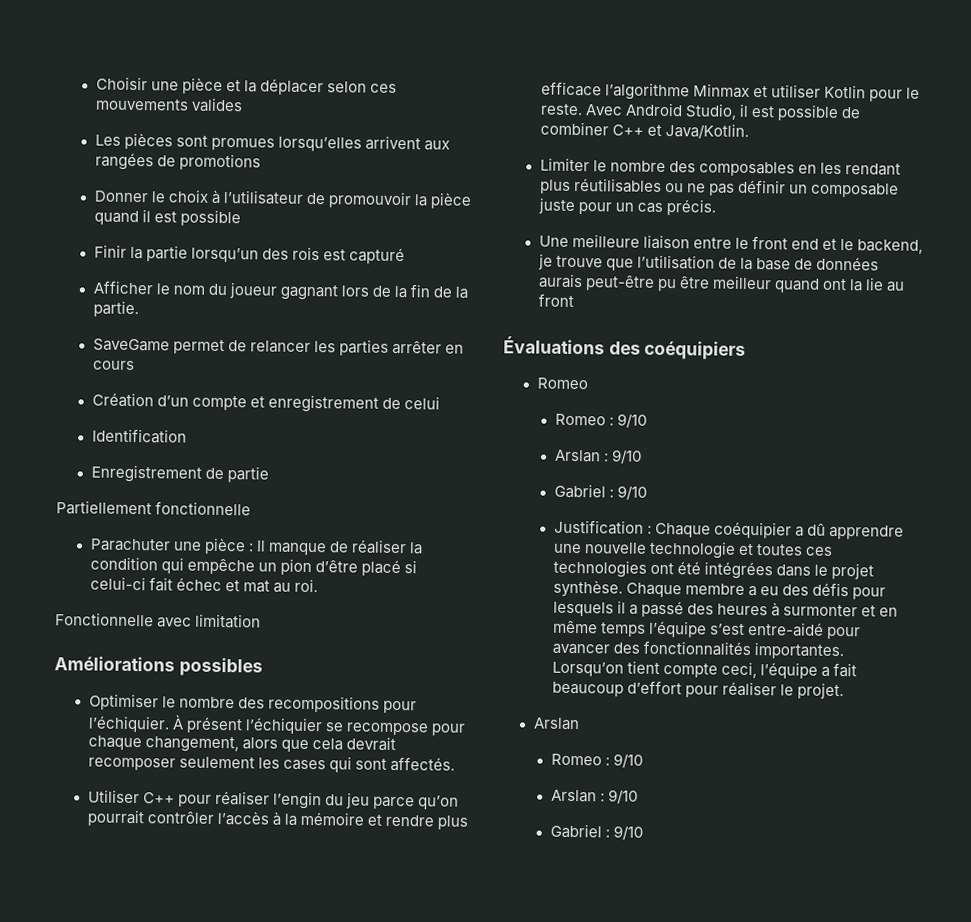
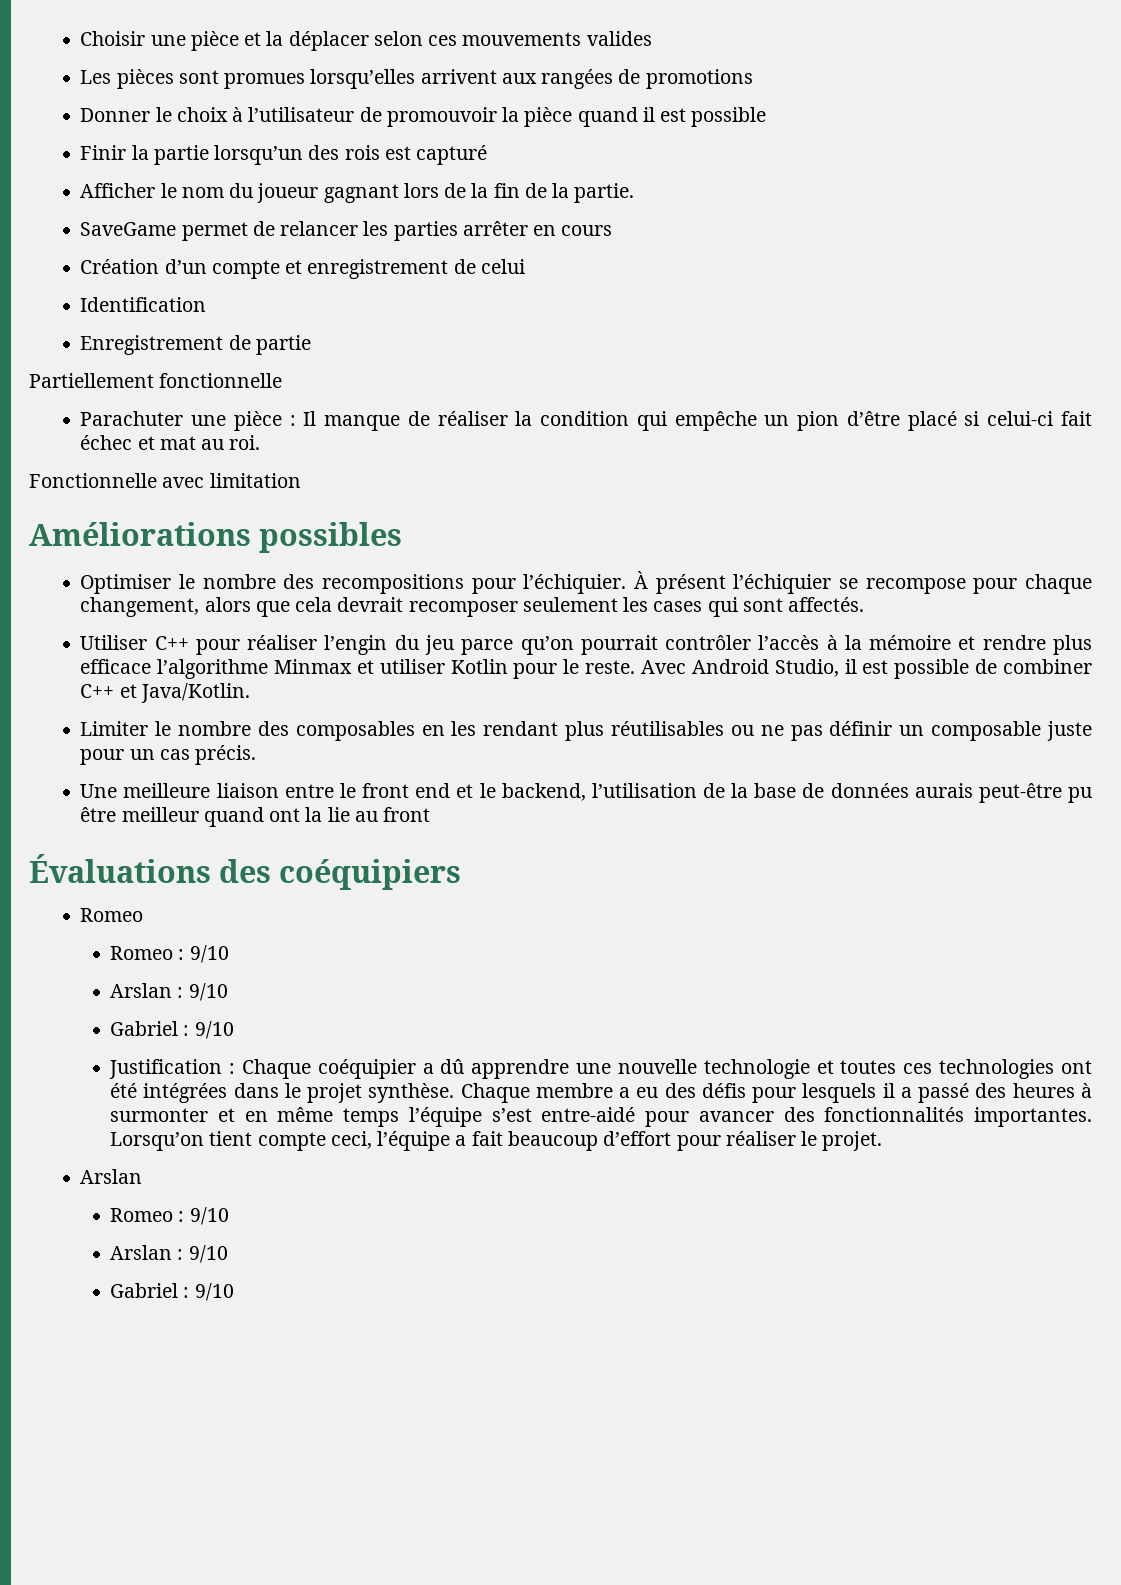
[537,253,634,271] je trouve que -> (586, 792) none

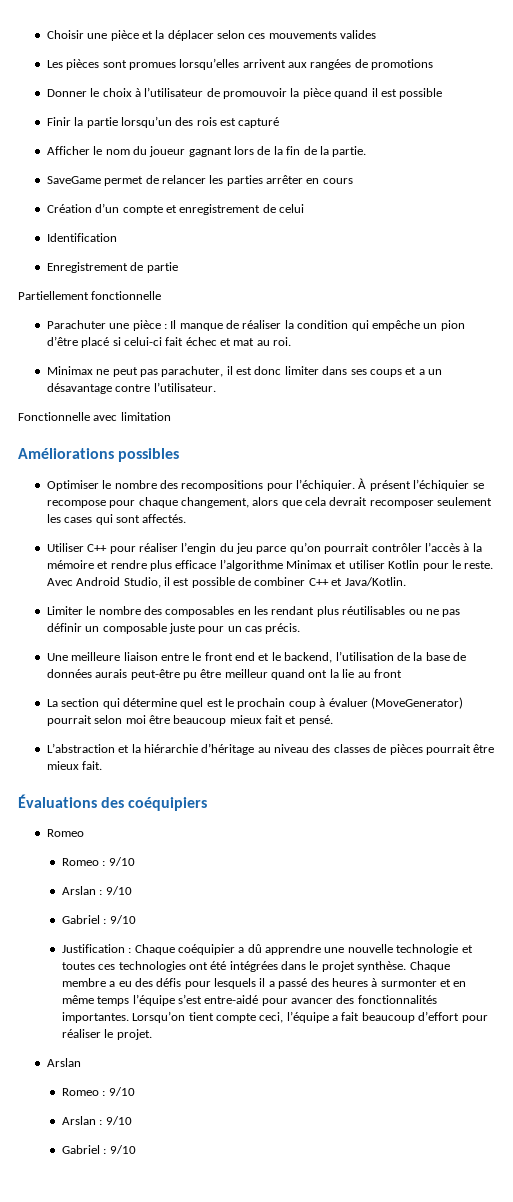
(261, 442) none -> [46,366,442,377] [46,382,216,394] // Minimax ne peut pas parachuter, il est donc limiter dans ses coups et a un désavantage contre l’utilisateur.
[274,659,353,674] Minmax -> [285,560,332,569] Minimax
(431, 814) none -> [46,697,463,709] [46,715,333,726] [46,743,495,755] [46,761,103,770] // La section qui détermine quel est le prochain coup à évaluer (MoveGenerator) pourrait selon moi être beaucoup mieux fait et pensé. // L’abstraction et la hiérarchie d’héritage au niveau des classes de pièces pourrait être mieux fait.

